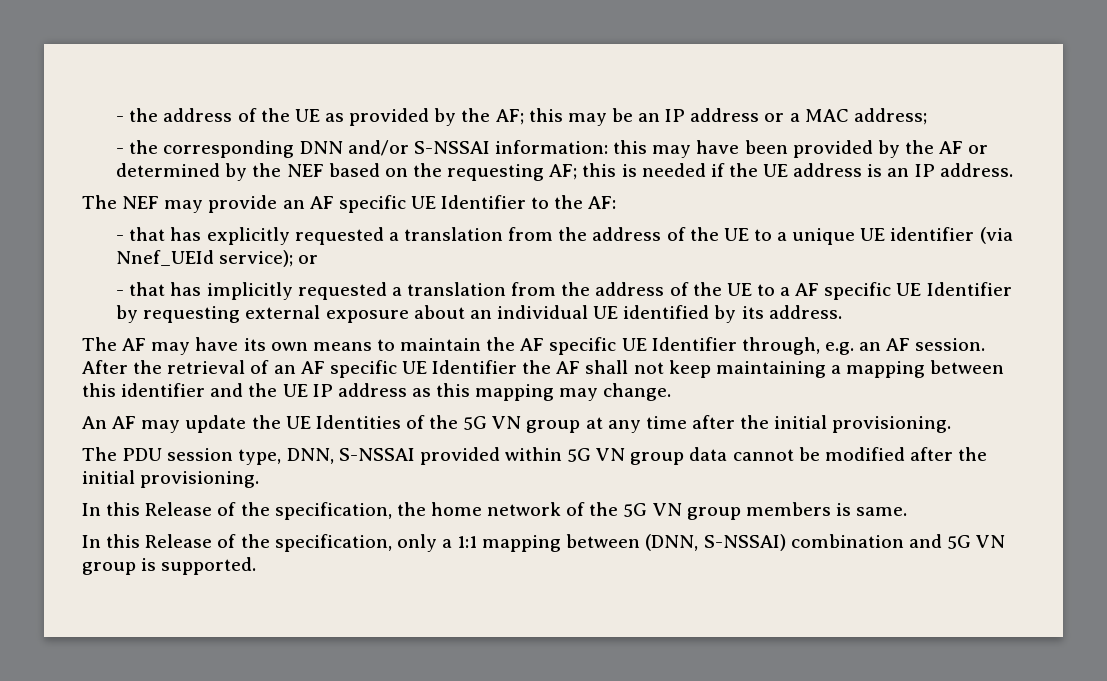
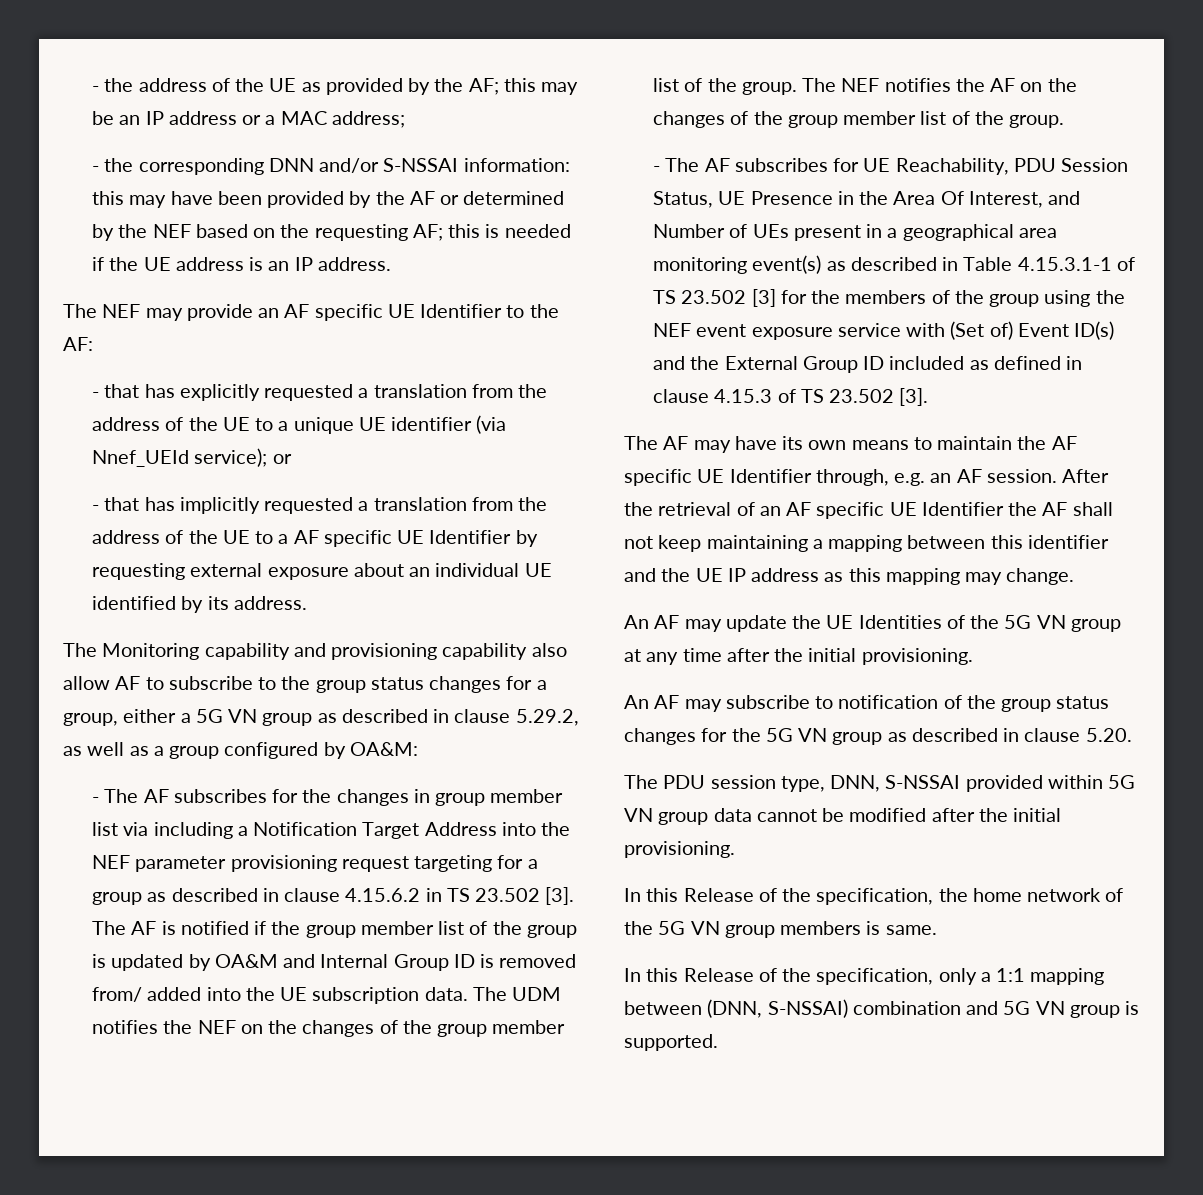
(842, 312) none -> [63,643,567,660] [63,676,547,693] [63,709,579,726] [63,742,418,759] [91,789,564,806] [91,822,571,839] [91,855,538,872] [91,887,575,905] [91,921,577,938] [91,954,577,971] [91,987,562,1004] [91,1020,566,1037] [652,78,1077,95] [652,111,1065,128] [652,158,1129,175] [652,191,1081,208] [652,224,1057,241] [652,255,1135,274] [652,289,1125,307] [652,321,1115,340] [652,356,1083,373] [652,388,929,406] // The Monitoring capability and provisioning capability also allow AF to subscribe to the group status changes for a group, either a 5G VN group as described in clause 5.29.2, as well as a group configured by OA&M: // - The AF subscribes for the changes in group member list via including a Notification Target Address into the NEF parameter provisioning request targeting for a group as described in clause 4.15.6.2 in TS 23.502 [3]. The AF is notified if the group member list of the group is updated by OA&M and Internal Group ID is removed from/ added into the UE subscription data. The UDM notifies the NEF on the changes of the group member list of the group. The NEF notifies the AF on the changes of the group member list of the group. // - The AF subscribes for UE Reachability, PDU Session Status, UE Presence in the Area Of Interest, and Number of UEs present in a geographical area monitoring event(s) as described in Table 4.15.3.1-1 of TS 23.502 [3] for the members of the group using the NEF event exposure service with (Set of) Event ID(s) and the External Group ID included as defined in clause 4.15.3 of TS 23.502 [3].
(952, 424) none -> [624,695,1110,712] [624,728,1132,745] // An AF may subscribe to notification of the group status changes for the 5G VN group as described in clause 5.20.

